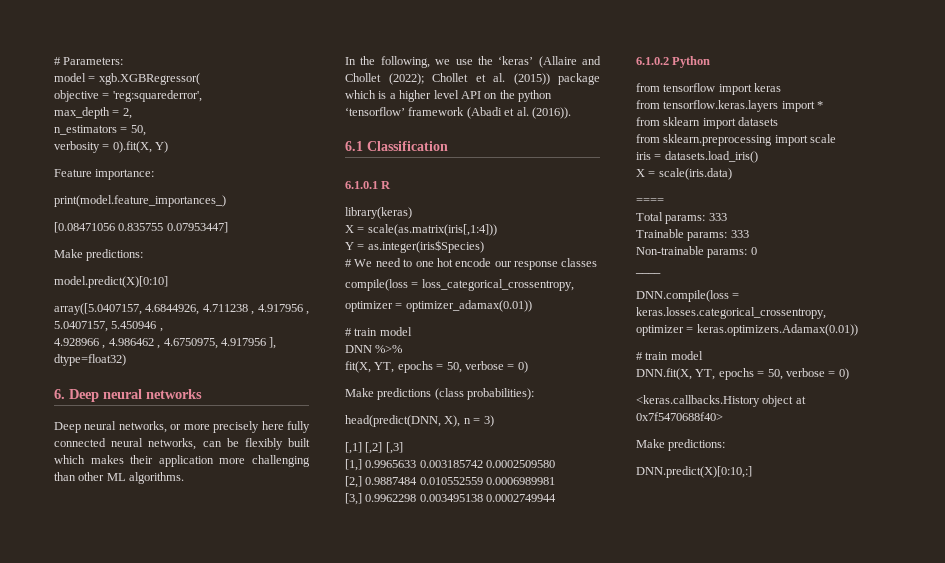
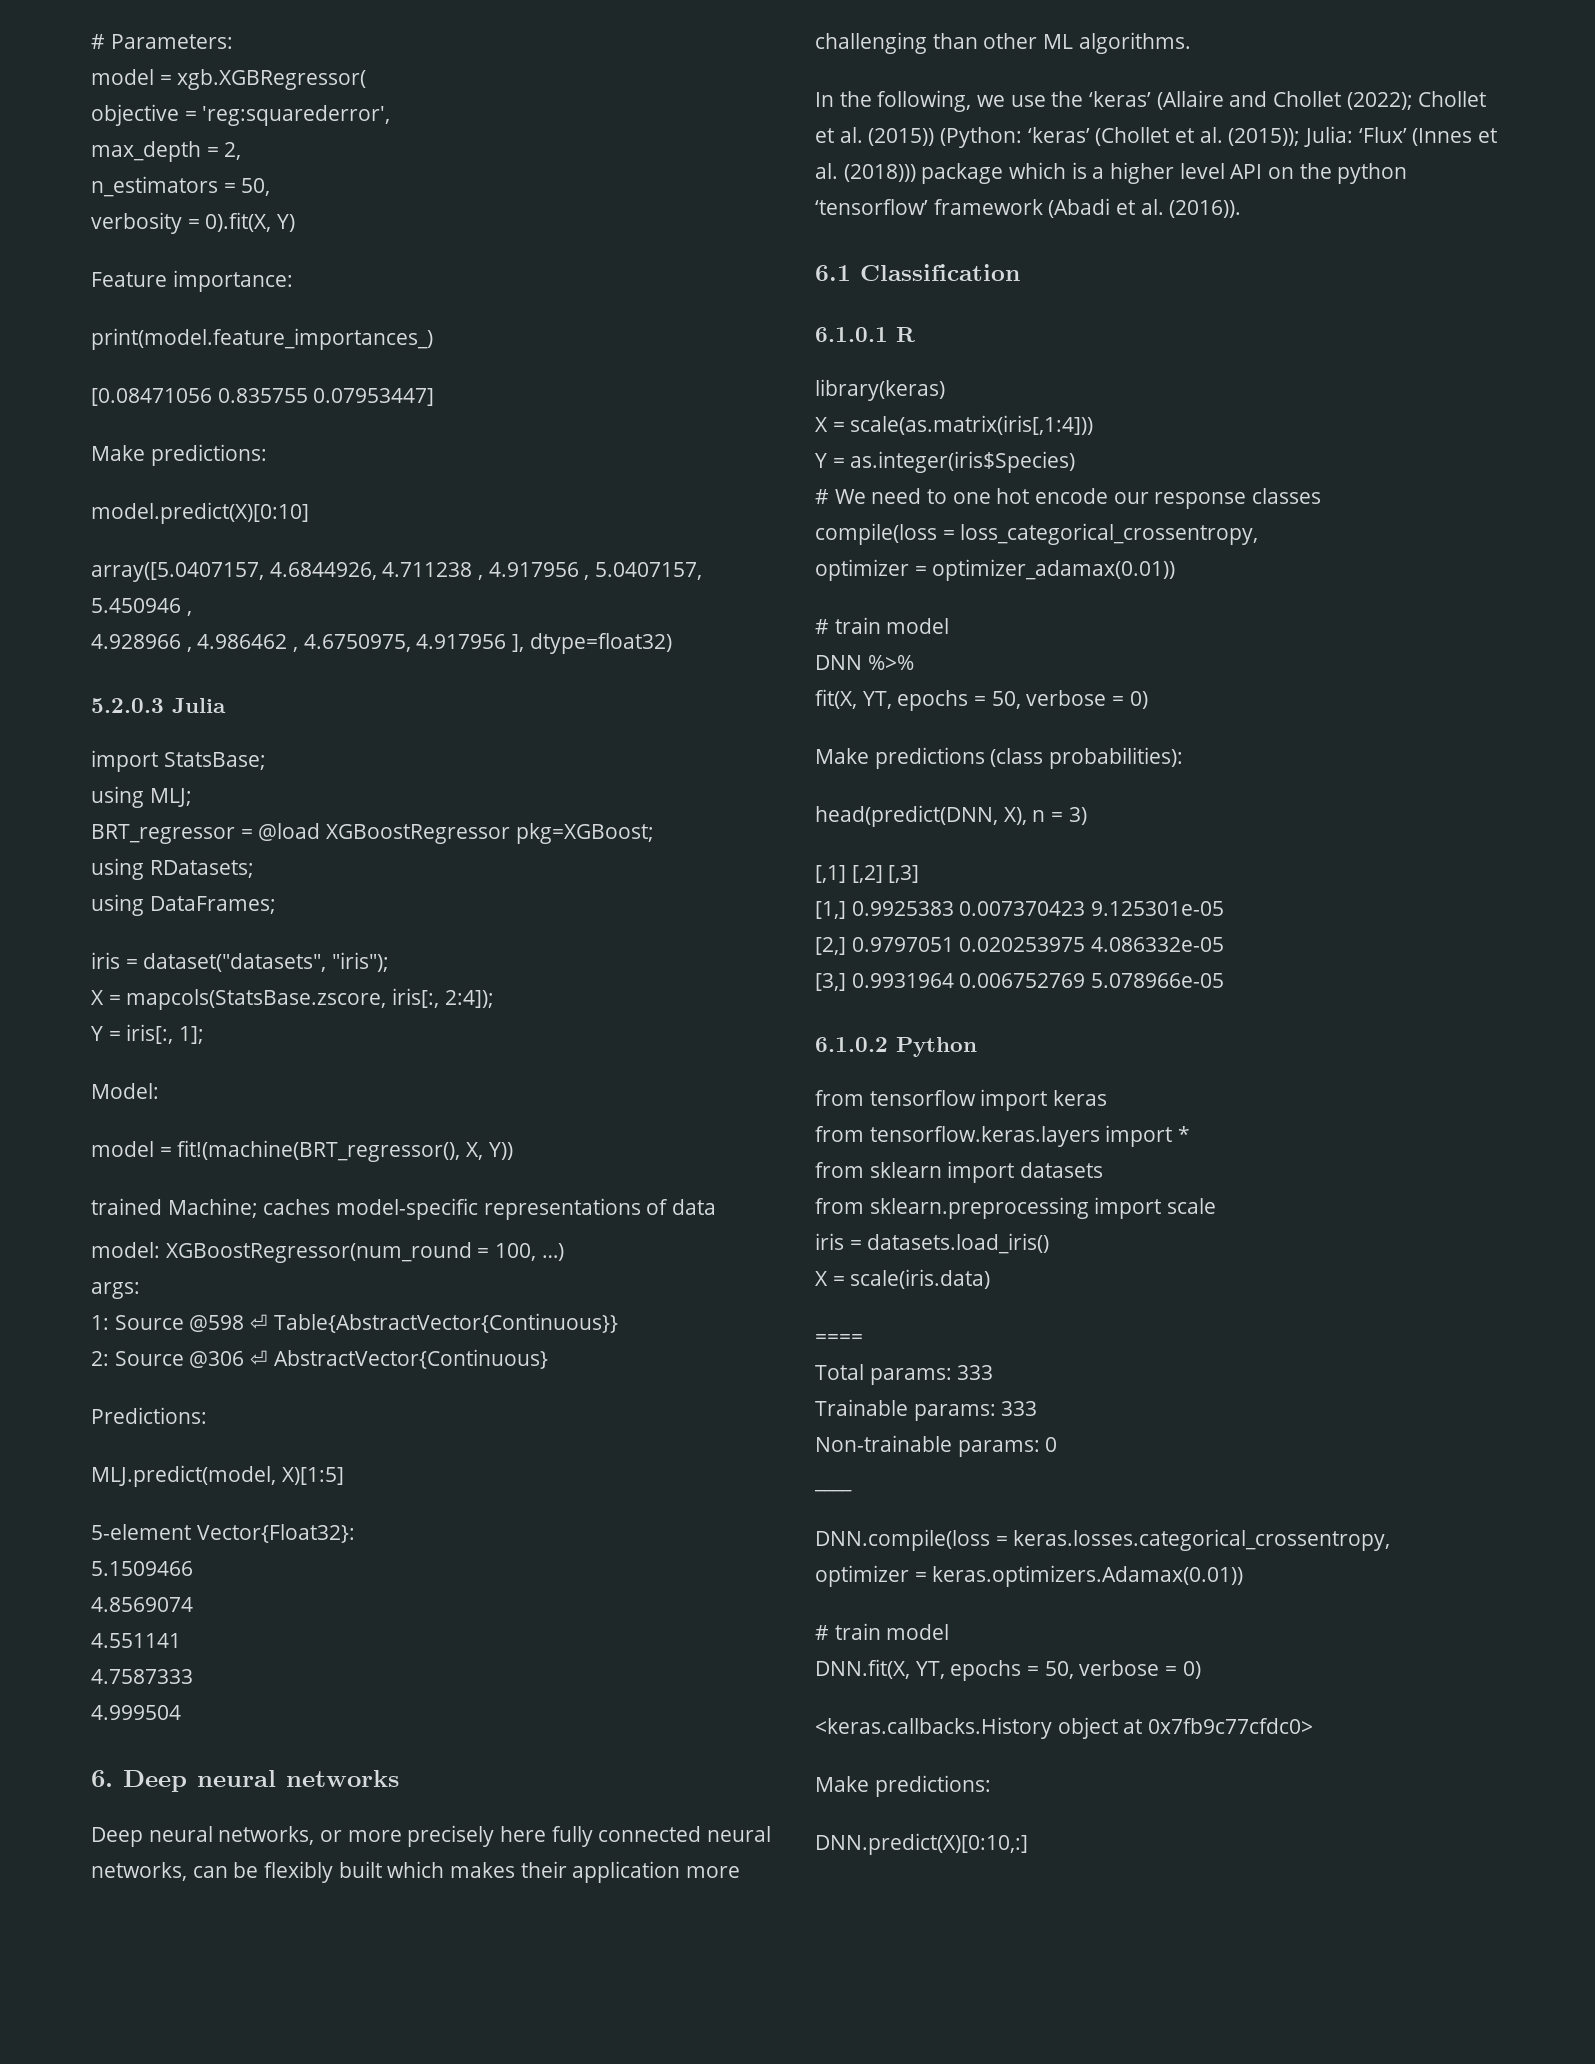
(126, 360) none -> [91,698,226,713] [91,750,266,772] [91,786,192,808] [91,823,654,844] [91,858,254,880] [91,894,276,916] [91,952,389,972] [91,988,494,1010] [91,1024,205,1044] [91,1083,159,1099] [91,1140,513,1162] [91,1198,717,1220] [91,1242,564,1263] [91,1282,140,1299] [91,1313,618,1333] [91,1349,548,1369] [91,1407,207,1424] [91,1465,344,1487] [91,1524,355,1543] [91,1561,193,1576] [91,1597,193,1612] [91,1633,181,1648] [91,1669,193,1684] [91,1705,181,1720] // 5.2.0.3 Julia // import StatsBase; // using MLJ; // BRT_regressor = @load XGBoostRegressor pkg=XGBoost; // using RDatasets; // using DataFrames; // iris = dataset("datasets", "iris"); // X = mapcols(StatsBase.zscore, iris[:, 2:4]); // Y = iris[:, 1]; // Model: // model = fit!(machine(BRT_regressor(), X, Y)) // trained Machine; caches model-specific representations of data // model: XGBoostRegressor(num_round = 100, …) // args: // 1: Source @598 ⏎ Table{AbstractVector{Continuous}} // 2: Source @306 ⏎ AbstractVector{Continuous} // Predictions: // MLJ.predict(model, X)[1:5] // 5-element Vector{Float32}: // 5.1509466 // 4.8569074 // 4.551141 // 4.7587333 // 4.999504
(550, 79) none -> [940,126,1498,148] [815,163,916,182] (Python: ‘keras’ (Chollet et al. (2015)); Julia: ‘Flux’ (Innes et al. (2018)))
[365,460,556,468] [345,476,556,488] [345,493,557,505] 0.9965633 0.003185742 0.0002509580 // [2,] 0.9887484 0.010552559 0.0006989981 // [3,] 0.9962298 0.003495138 0.0002749944 -> [851,901,1225,916] [815,937,1225,955] [815,973,1225,991] 0.9925383 0.007370423 9.125301e-05 // [2,] 0.9797051 0.020253975 4.086332e-05 // [3,] 0.9931964 0.006752769 5.078966e-05
[636,412,723,421] 0x7f5470688f40> -> [1148,1718,1314,1734] 0x7fb9c77cfdc0>

